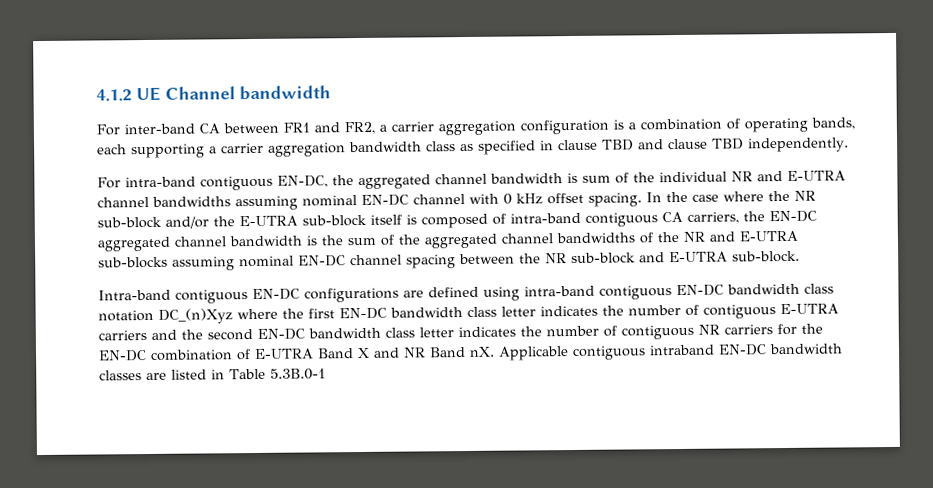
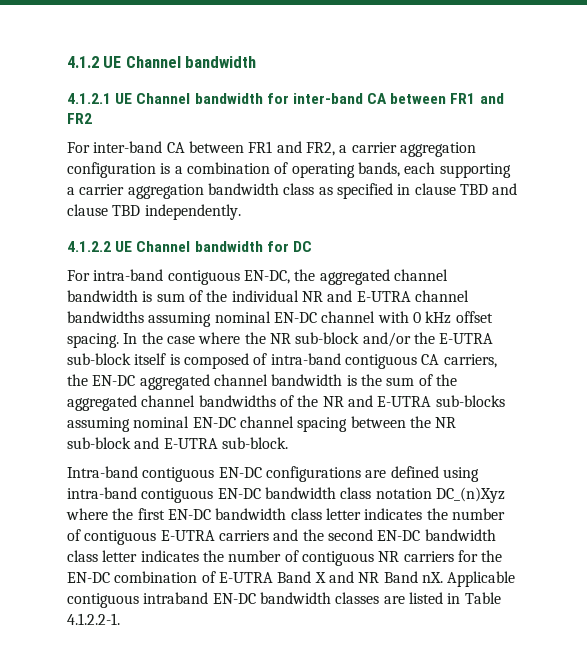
(331, 93) none -> [67,93,504,104] [67,113,92,124] // 4.1.2.1 UE Channel bandwidth for inter-band CA between FR1 and FR2
(849, 145) none -> [67,241,312,252] // 4.1.2.2 UE Channel bandwidth for DC
[269,368,326,380] 5.3B.0-1 -> [67,613,120,625] 4.1.2.2-1.

